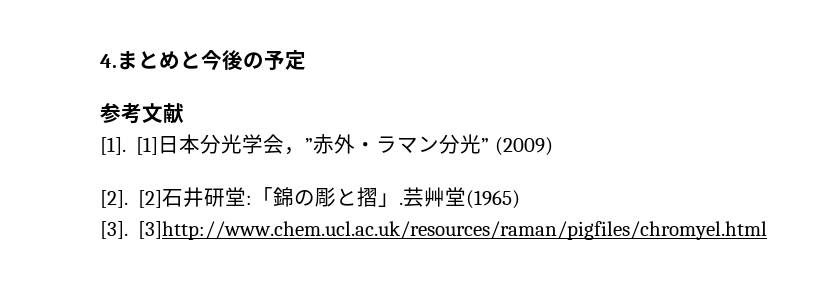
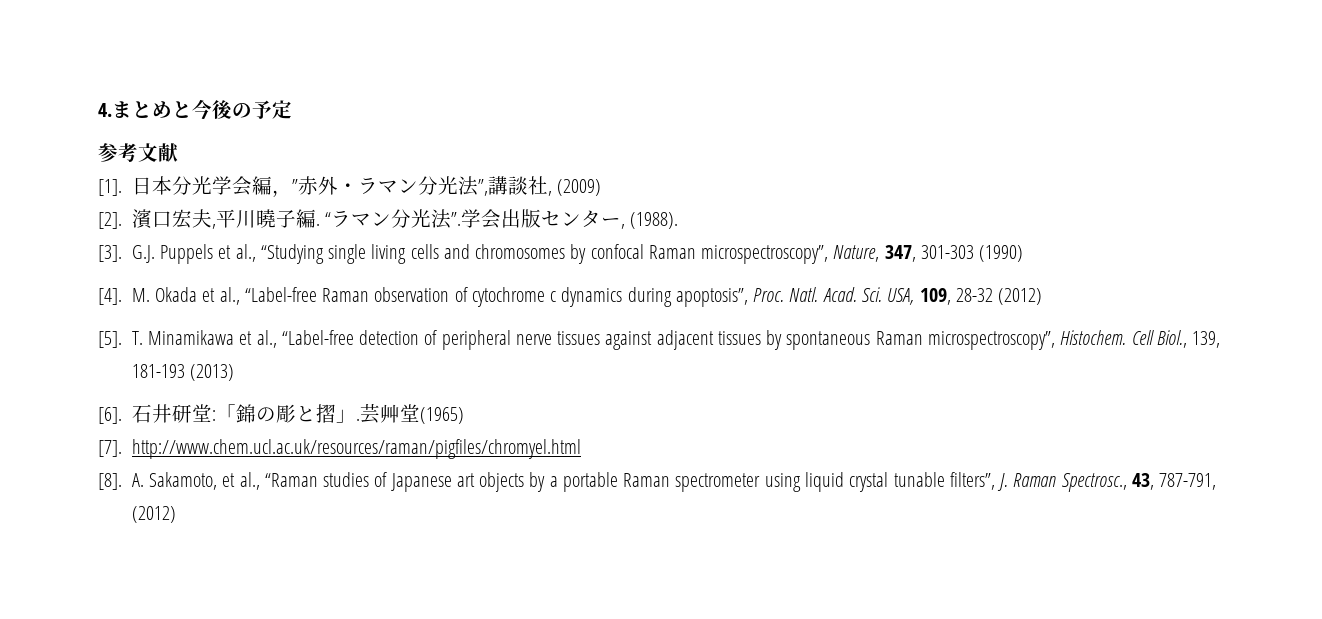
[136,137,159,155] [1] -> (122, 187) none
(285, 144) none -> [251,176,272,195] 編
[481,137,553,156] [100,190,163,208] ” (2009) // [2]. [2] -> [457,176,602,196] [98,209,679,229] [98,244,1024,264] [98,287,1043,307] [98,330,1221,350] [131,364,235,381] [98,407,122,424] 法”,講談社, (2009) // [2].濱口宏夫,平川曉子編. “ラマン分光法”.学会出版センター, (1988). // [3]. G.J. Puppels et al., “Studying single living cells and chromosomes by confocal Raman microspectroscopy”, Nature, 347, 301-303 (1990) // [4]. M. Okada et al., “Label-free Raman observation of cytochrome c dynamics during apoptosis”, Proc. Natl. Acad. Sci. USA, 109, 28-32 (2012) // [5]. T. Minamikawa et al., “Label-free detection of peripheral nerve tissues against adjacent tissues by spontaneous Raman microspectroscopy”, Histochem. Cell Biol., 139, 181-193 (2013) // [6].
[100,221,768,240] [3]. [3]http://www.chem.ucl.ac.uk/resources/raman/pigfiles/chromyel.html -> [98,439,581,459] [98,472,1217,492] [131,506,176,523] [7]. http://www.chem.ucl.ac.uk/resources/raman/pigfiles/chromyel.html // [8]. A. Sakamoto, et al., “Raman studies of Japanese art objects by a portable Raman spectrometer using liquid crystal tunable filters”, J. Raman Spectrosc., 43, 787-791, (2012)

